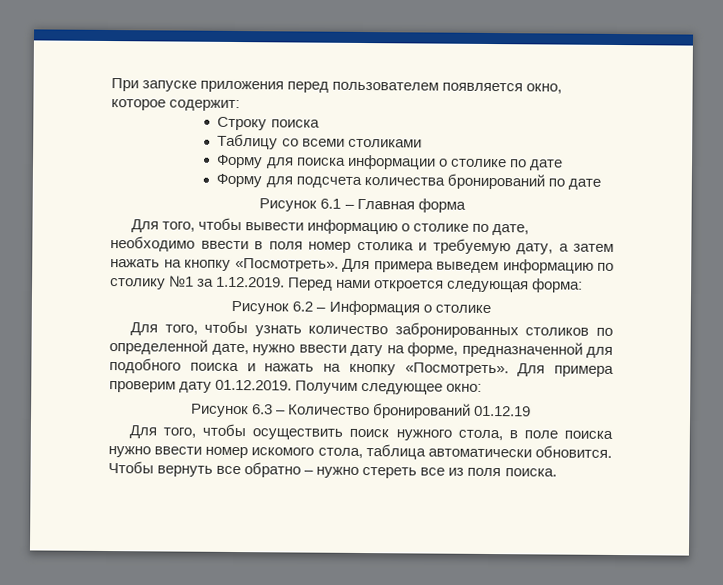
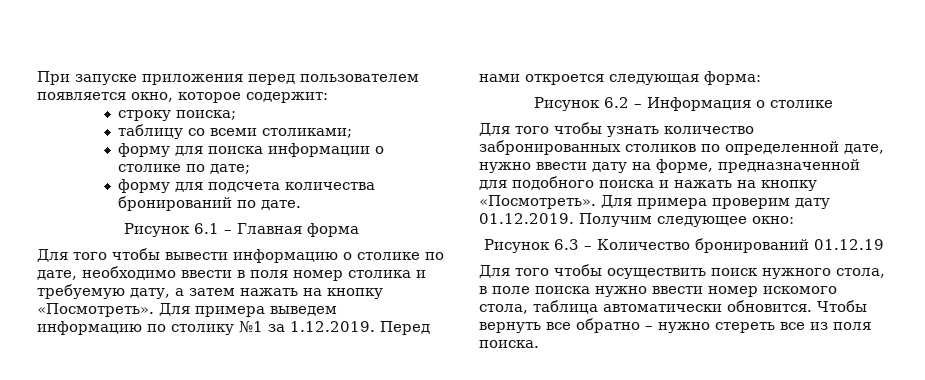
[217,116,320,131] [217,133,422,150] [216,154,264,169] Строку поиска // Таблицу со всеми столиками // Форму -> [117,110,236,121] [117,124,352,139] [117,143,170,157] строку поиска; // таблицу со всеми столиками; // форму
[528,159,563,171] [216,173,263,188] дате // Форму -> [209,164,250,174] [117,179,170,193] дате; // форму
[567,178,601,190] дате -> [260,200,301,210] дате.
[162,221,196,232] того, -> [73,252,107,260] того
[164,324,198,335] того, -> [515,126,549,134] того
[163,427,197,438] того, -> [515,268,549,276] того

